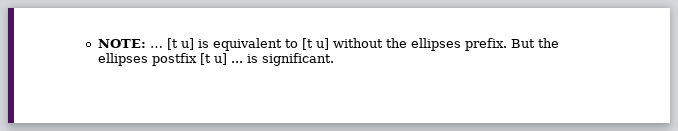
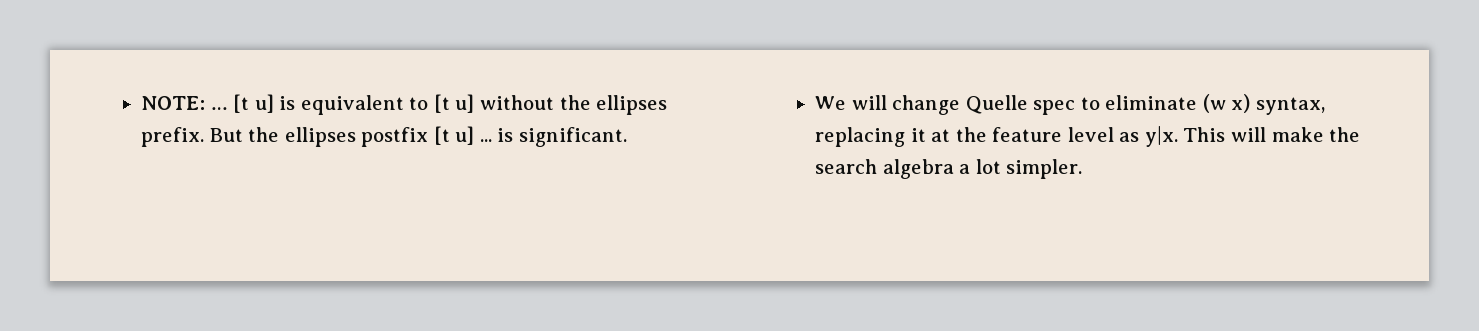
(334, 59) none -> [815,94,1325,115] [815,126,1361,147] [815,159,1083,179] // We will change Quelle spec to eliminate (w x) syntax, replacing it at the feature level as y|x. This will make the search algebra a lot simpler.

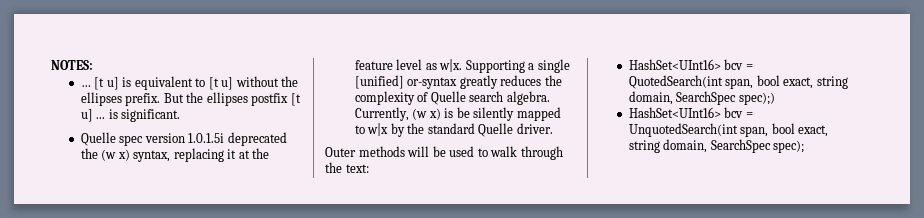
[141,96,206,110] NOTE: -> [51,60,93,70] NOTES: //
[815,95,1198,115] We will change Quelle spec to eliminate -> [80,132,287,146] [80,148,98,159] Quelle spec version 1.0.1.5i deprecated the
[1144,126,1361,147] [815,159,1083,179] y|x. This will make the search algebra a lot simpler. -> [439,59,570,73] [354,75,562,89] [354,91,550,105] [354,107,561,121] [354,123,553,137] [325,146,563,160] [325,162,369,173] [628,59,753,70] [628,75,848,89] [628,91,775,105] [628,107,753,118] [628,123,829,137] [628,139,805,153] w|x. Supporting a single [unified] or-syntax greatly reduces the complexity of Quelle search algebra. Currently, (w x) is be silently mapped to w|x by the standard Quelle driver. // Outer methods will be used to walk through the text: // HashSet<UInt16> bcv = QuotedSearch(int span, bool exact, string domain, SearchSpec spec);) // HashSet<UInt16> bcv = UnquotedSearch(int span, bool exact, string domain, SearchSpec spec);

